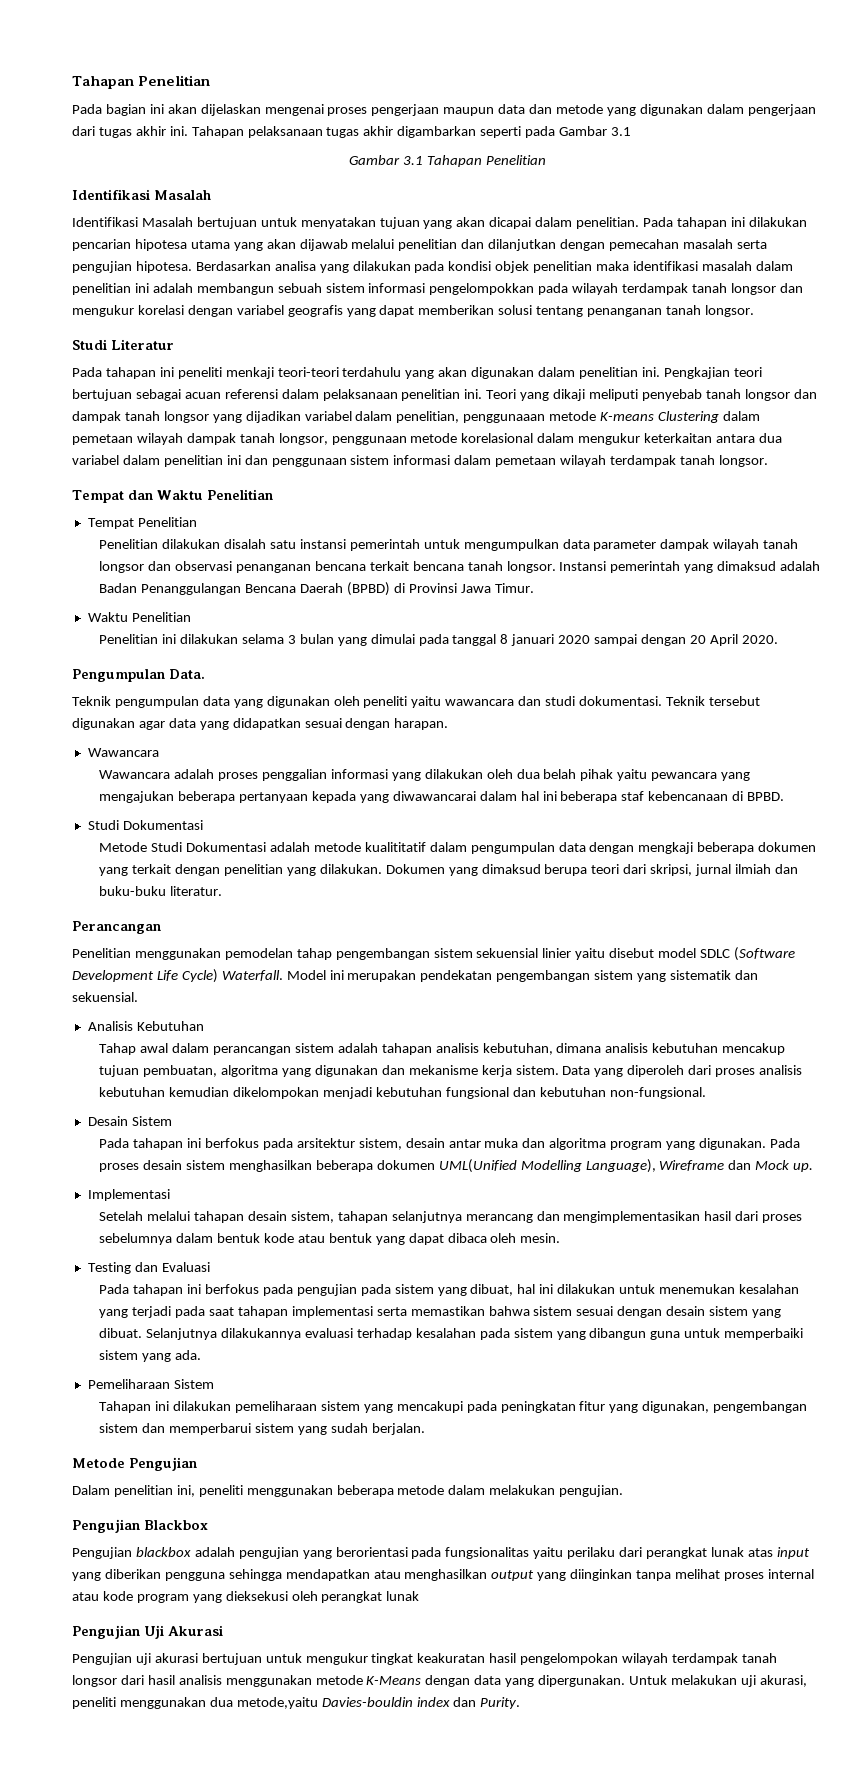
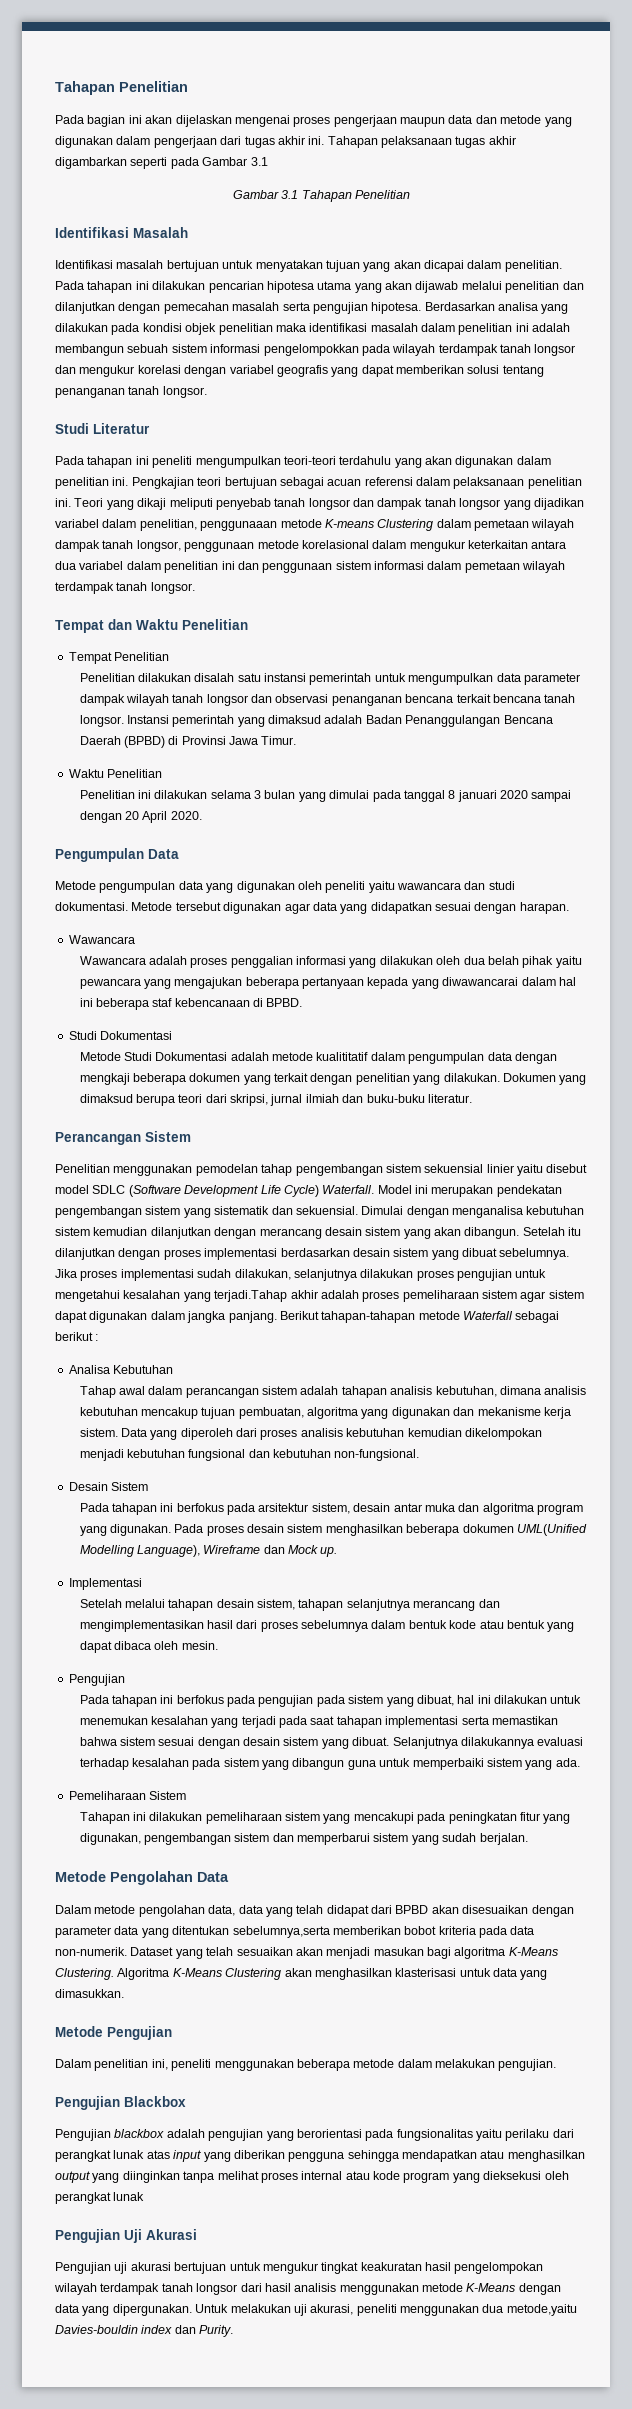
[141,217,193,227] Masalah -> [116,260,164,269] masalah
[225,367,274,379] menkaji -> [195,456,281,468] mengumpulkan
[169,669,205,679] [72,696,111,706] Data. // Teknik -> [148,849,179,859] [55,881,96,890] Data // Metode
[665,696,705,706] Teknik -> [131,902,173,911] Metode
(161, 927) none -> [145,1131,191,1142] Sistem
[87,1021,133,1031] // Analisis -> [361,1206,585,1218] [55,1227,582,1239] [55,1248,570,1260] [55,1269,547,1281] [55,1290,584,1302] [55,1311,560,1323] [55,1332,99,1341] [68,1365,110,1374] Dimulai dengan menganalisa kebutuhan sistem kemudian dilanjutkan dengan merancang desain sistem yang akan dibangun. Setelah itu dilanjutkan dengan proses implementasi berdasarkan desain sistem yang dibuat sebelumnya. Jika proses implementasi sudah dilakukan, selanjutnya dilakukan proses pengujian untuk mengetahui kesalahan yang terjadi.Tahap akhir adalah proses pemeliharaan sistem agar sistem dapat digunakan dalam jangka panjang. Berikut tahapan-tahapan metode Waterfall sebagai berikut : // Analisa
[87,1262,210,1274] Testing dan Evaluasi -> [68,1674,125,1686] Pengujian
(425, 1429) none -> [55,1871,229,1885] [55,1905,574,1917] [55,1926,535,1938] [55,1947,558,1959] [55,1968,548,1980] [55,1989,124,1998] // Metode Pengolahan Data // Dalam metode pengolahan data, data yang telah didapat dari BPBD akan disesuaikan dengan parameter data yang ditentukan sebelumnya,serta memberikan bobot kriteria pada data non-numerik. Dataset yang telah sesuaikan akan menjadi masukan bagi algoritma K-Means Clustering. Algoritma K-Means Clustering akan menghasilkan klasterisasi untuk data yang dimasukkan.

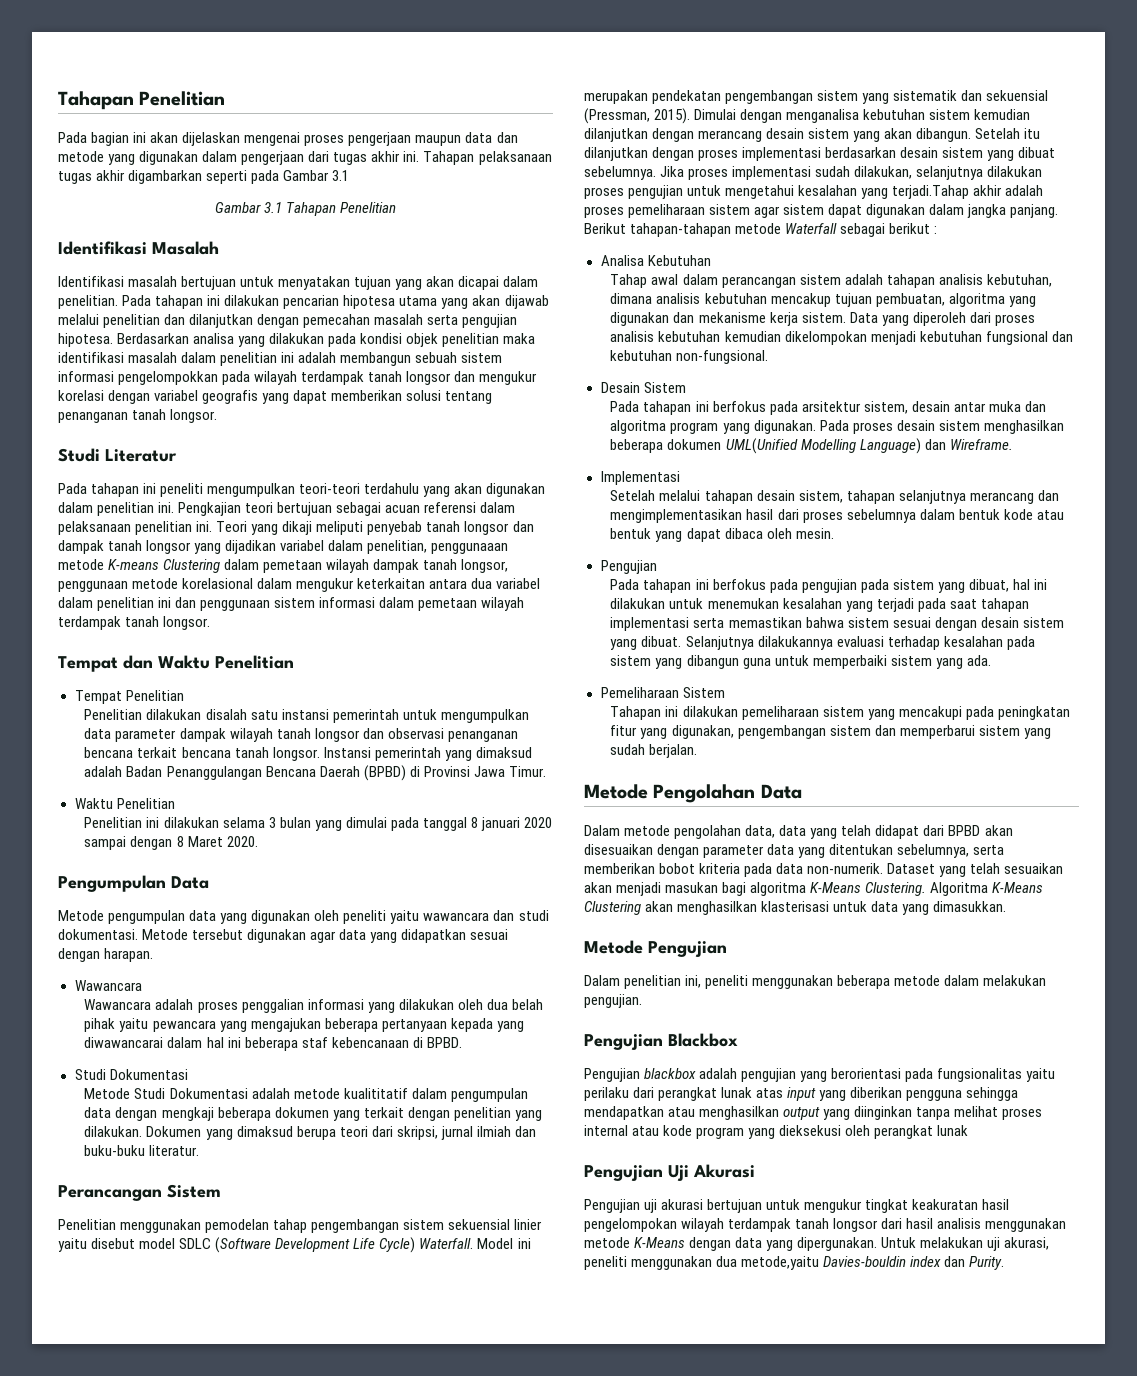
[124,811,168,823] 20 April -> [176,836,223,847] 8 Maret
[295,1206,358,1215] sekuensial. -> [986,90,1049,101] [584,108,691,124] sekuensial (Pressman, 2015).
[136,1545,338,1557] Language), Wireframe dan Mock up. -> [859,438,1013,454] Language) dan Wireframe.
[232,1926,330,1938] sebelumnya,serta -> [897,844,1005,858] sebelumnya, serta

